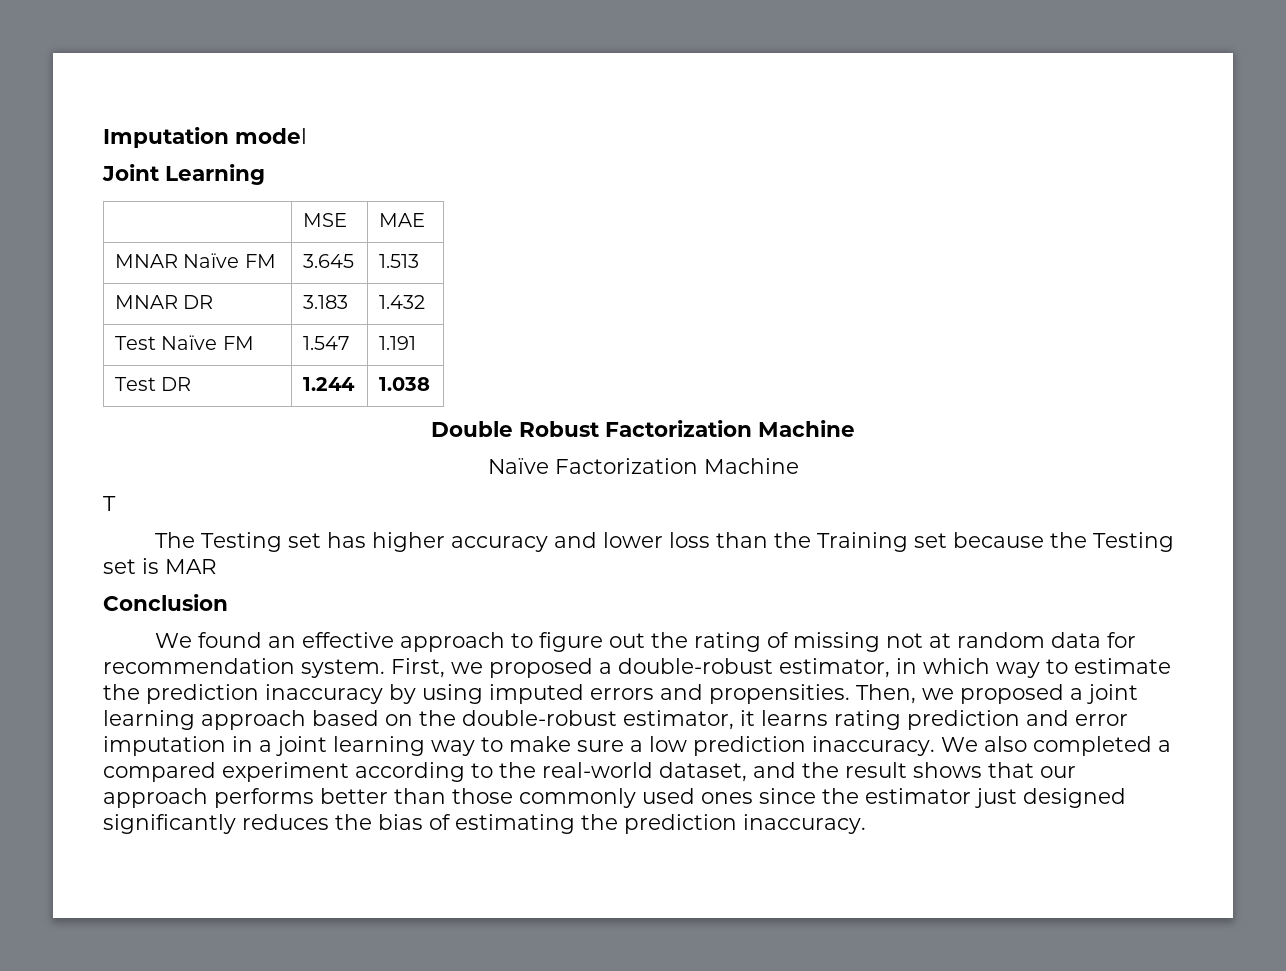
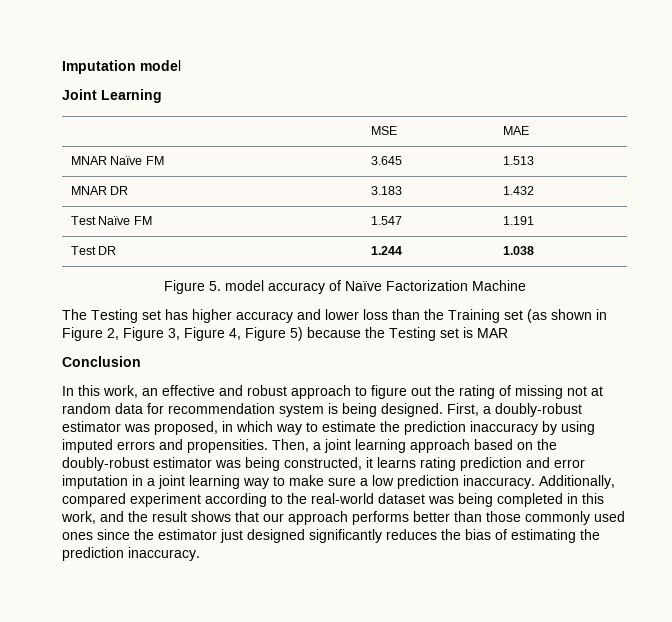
[431,420,855,437] Double Robust Factorization Machine // -> [163,280,341,294] Figure 5. model accuracy of
[103,496,116,511] // T -> (526, 285) none
(948, 540) none -> [527,309,607,323] [62,327,303,341] (as shown in Figure 2, Figure 3, Figure 4, Figure 5)
[155,632,395,648] We found an effective -> [62,385,287,398] In this work, an effective and robust
[301,658,890,678] system. First, we proposed a double-robust estimator, -> [279,403,582,417] [62,421,218,435] system is being designed. First, a doubly-robust estimator was proposed,
[922,684,1064,704] we proposed -> (309, 445) none
[462,710,734,730] double-robust estimator, -> [62,457,362,471] doubly-robust estimator was being constructed,
[941,736,1171,756] We also completed a -> [539,475,615,489] Additionally,
[659,762,747,782] dataset, -> [378,493,604,507] [61,511,96,524] dataset was being completed in this work,

